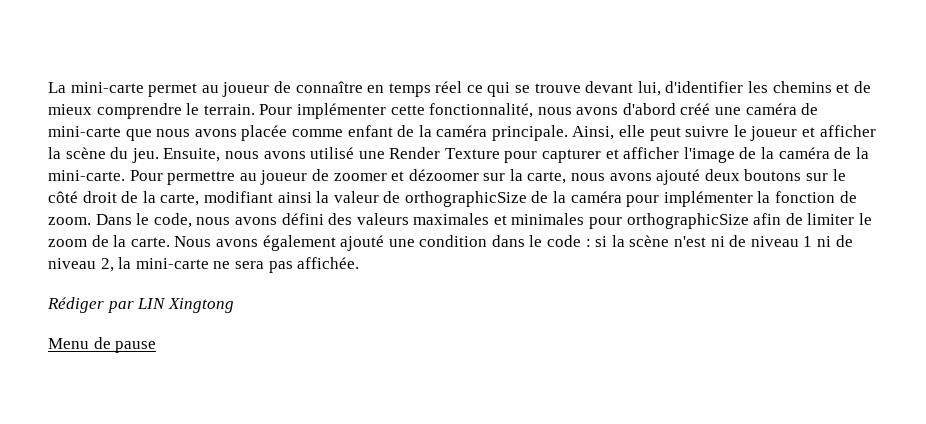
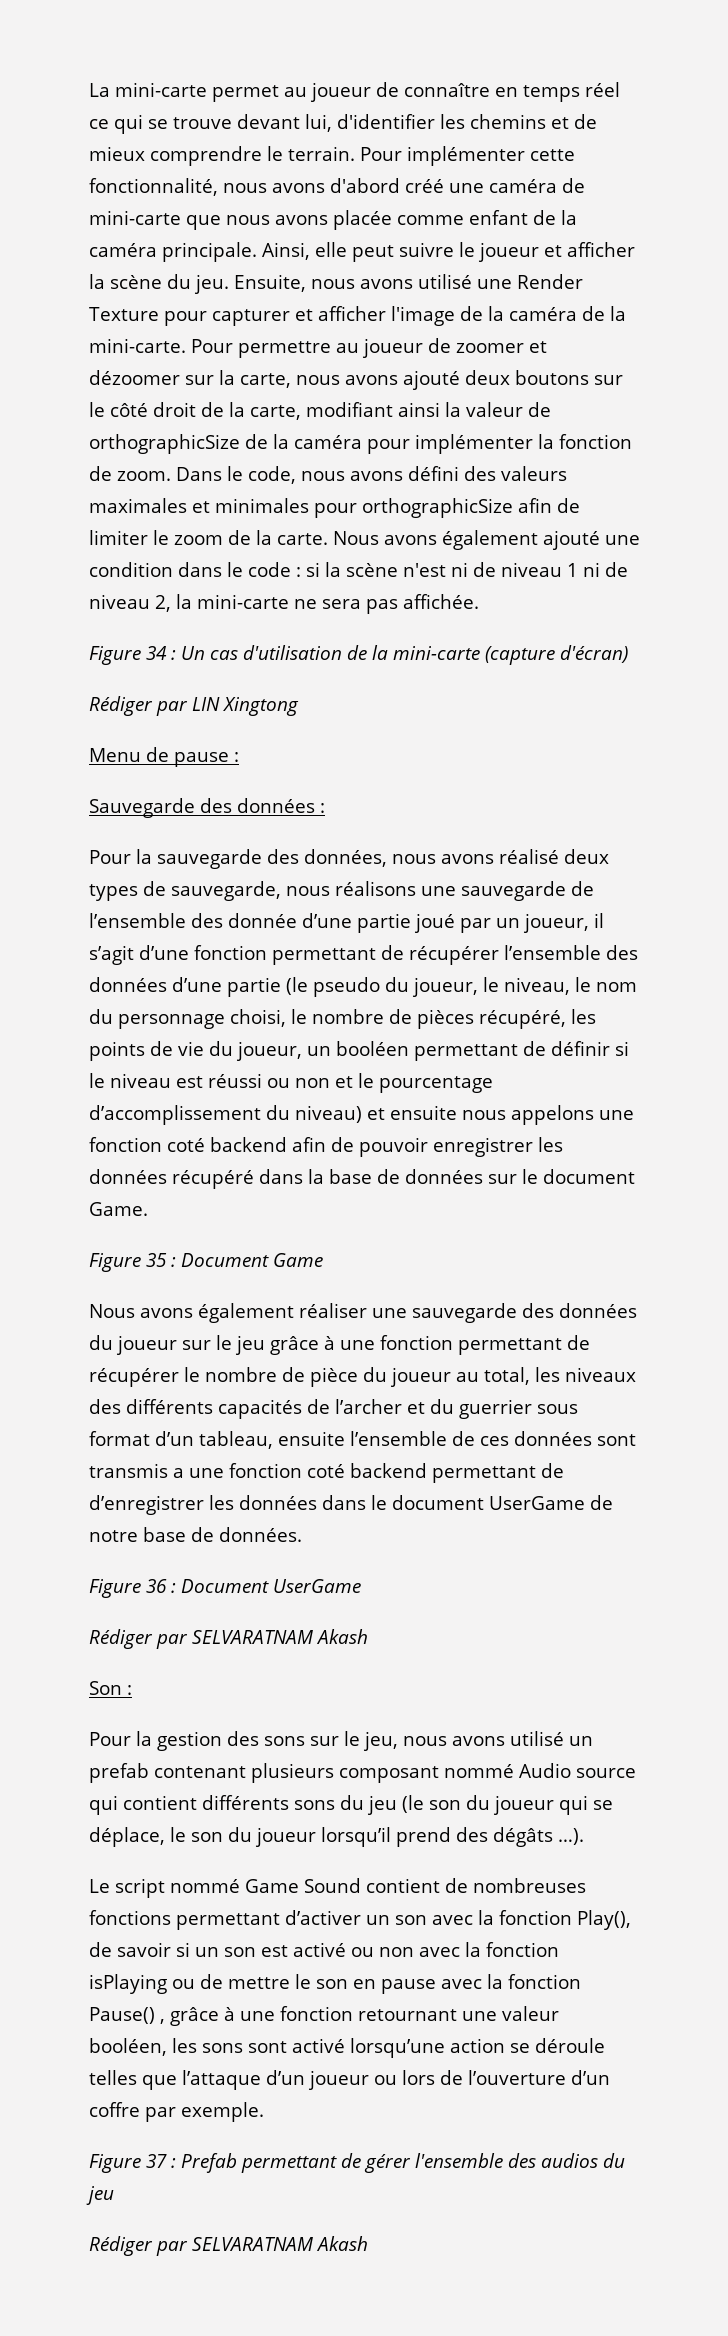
(360, 263) none -> [89,645,628,665] // Figure 34 : Un cas d'utilisation de la mini-carte (capture d'écran)
(157, 347) none -> [234,752,239,762] [89,798,325,818] [89,849,609,869] [89,881,594,901] [89,913,604,933] [89,945,638,965] [89,977,637,997] [89,1009,596,1029] [89,1041,629,1061] [89,1073,493,1093] [89,1105,634,1125] [89,1137,563,1157] [89,1169,635,1189] [89,1202,148,1216] [89,1253,323,1272] [89,1303,637,1323] [89,1335,590,1355] [89,1367,636,1387] [89,1399,578,1419] [89,1431,636,1449] [89,1463,564,1483] [89,1495,613,1515] [89,1527,302,1542] [89,1579,361,1598] [89,1629,368,1649] [89,1681,132,1695] [89,1731,593,1751] [89,1763,636,1783] [89,1795,613,1815] [89,1827,584,1847] [89,1878,586,1898] [89,1910,631,1930] [89,1942,559,1957] [89,1974,581,1994] [89,2006,559,2026] [89,2038,605,2058] [89,2070,610,2090] [89,2102,264,2122] [89,2153,625,2173] [86,2186,114,2205] [89,2236,368,2256] : // Sauvegarde des données : // Pour la sauvegarde des données, nous avons réalisé deux types de sauvegarde, nous réalisons une sauvegarde de l’ensemble des donnée d’une partie joué par un joueur, il s’agit d’une fonction permettant de récupérer l’ensemble des données d’une partie (le pseudo du joueur, le niveau, le nom du personnage choisi, le nombre de pièces récupéré, les points de vie du joueur, un booléen permettant de définir si le niveau est réussi ou non et le pourcentage d’accomplissement du niveau) et ensuite nous appelons une fonction coté backend afin de pouvoir enregistrer les données récupéré dans la base de données sur le document Game. // Figure 35 : Document Game // Nous avons également réaliser une sauvegarde des données du joueur sur le jeu grâce à une fonction permettant de récupérer le nombre de pièce du joueur au total, les niveaux des différents capacités de l’archer et du guerrier sous format d’un tableau, ensuite l’ensemble de ces données sont transmis a une fonction coté backend permettant de d’enregistrer les données dans le document UserGame de notre base de données. // Figure 36 : Document UserGame // Rédiger par SELVARATNAM Akash // Son : // Pour la gestion des sons sur le jeu, nous avons utilisé un prefab contenant plusieurs composant nommé Audio source qui contient différents sons du jeu (le son du joueur qui se déplace, le son du joueur lorsqu’il prend des dégâts …). // Le script nommé Game Sound contient de nombreuses fonctions permettant d’activer un son avec la fonction Play(), de savoir si un son est activé ou non avec la fonction isPlaying ou de mettre le son en pause avec la fonction Pause() , grâce à une fonction retournant une valeur booléen, les sons sont activé lorsqu’une action se déroule telles que l’attaque d’un joueur ou lors de l’ouverture d’un coffre par exemple. // Figure 37 : Prefab permettant de gérer l'ensemble des audios du jeu // Rédiger par SELVARATNAM Akash

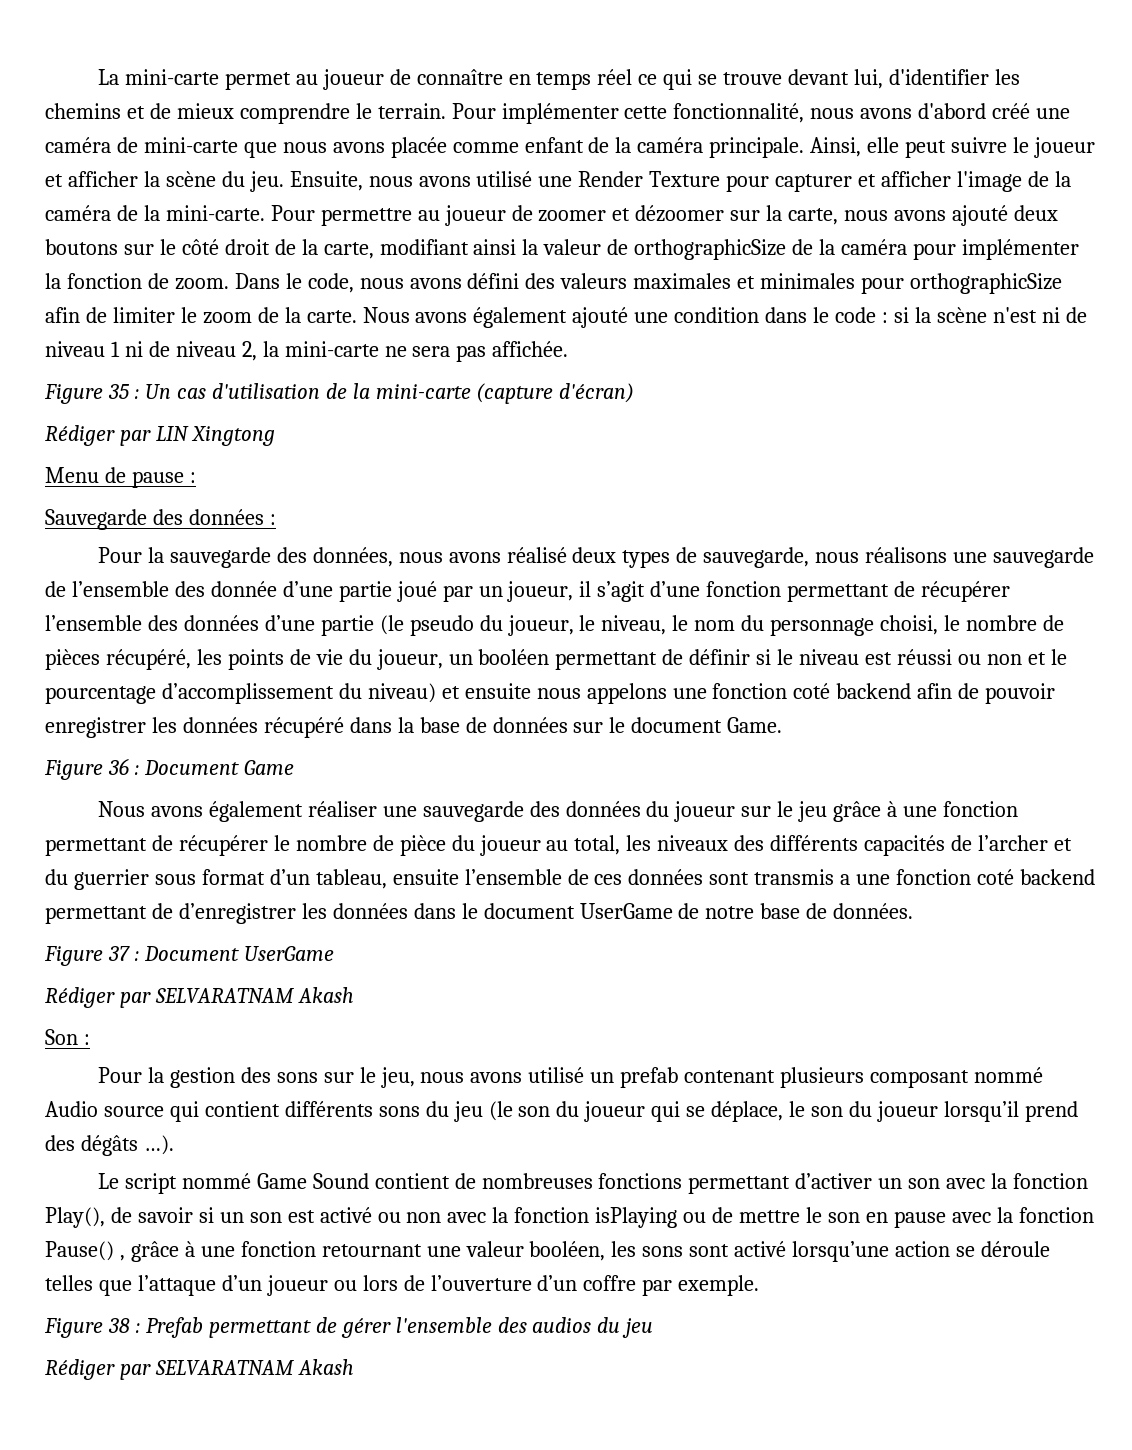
[146,646,167,660] 34 -> [107,384,130,399] 35
[146,1253,167,1267] 35 -> [107,758,129,775] 36
[146,1579,167,1593] 36 -> [107,946,130,961] 37
[146,2154,167,2168] 37 -> [107,1318,130,1333] 38

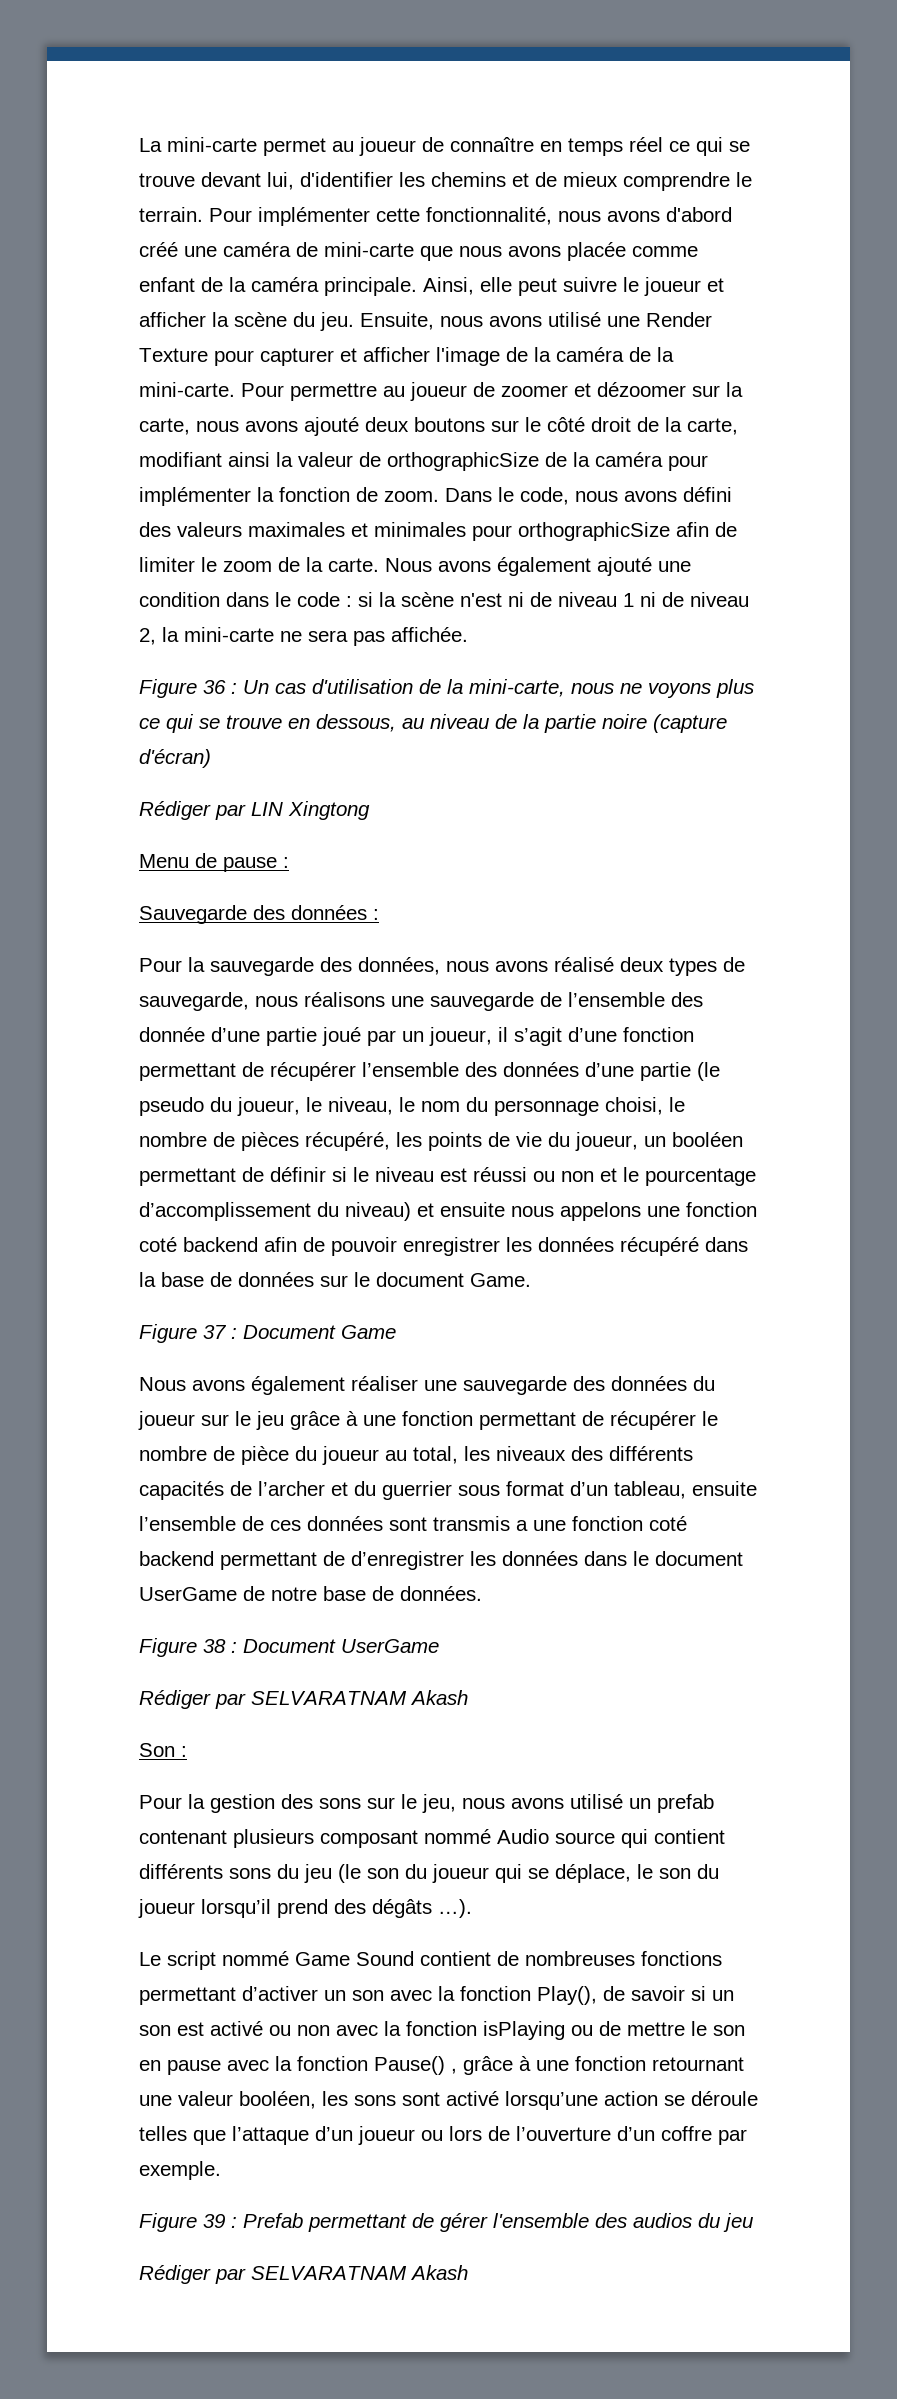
[107,384,130,399] 35 -> [203,680,226,694] 36
[375,384,471,399] mini-carte -> [469,679,754,698] [139,714,647,733] mini-carte, nous ne voyons plus ce qui se trouve en dessous, au niveau de la partie noire
[107,758,129,775] 36 -> [203,1325,227,1339] 37
[107,946,130,961] 37 -> [203,1639,226,1653] 38
[107,1318,130,1333] 38 -> [203,2214,225,2228] 39

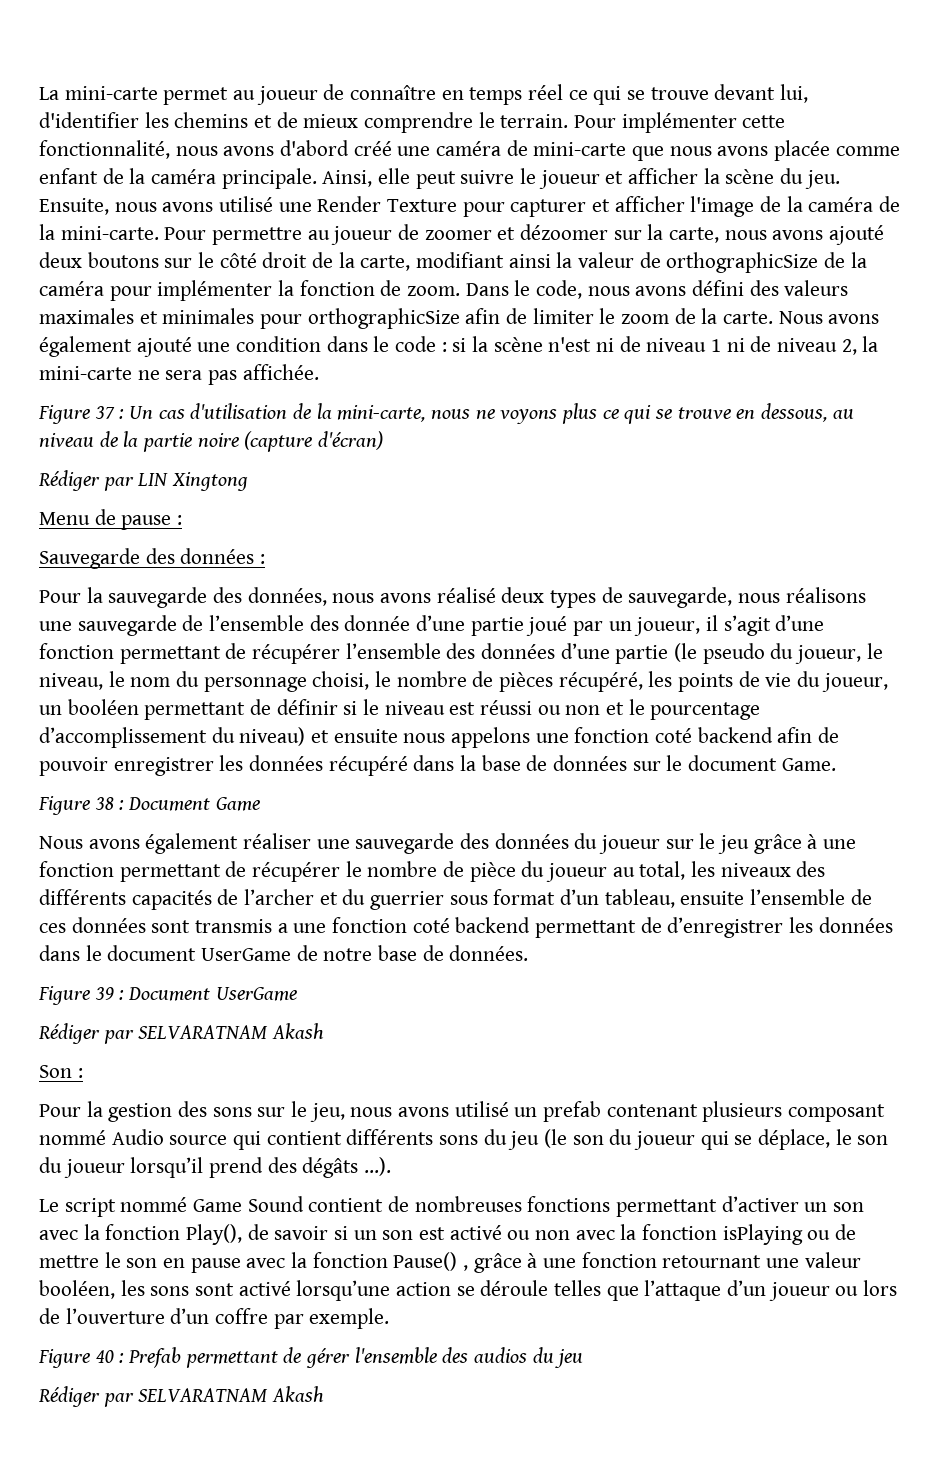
[203,680,226,694] 36 -> [94,406,115,419] 37
[203,1325,227,1339] 37 -> [94,797,114,810] 38
[203,1639,226,1653] 38 -> [94,987,114,1000] 39
[203,2214,225,2228] 39 -> [95,1350,114,1363] 40

